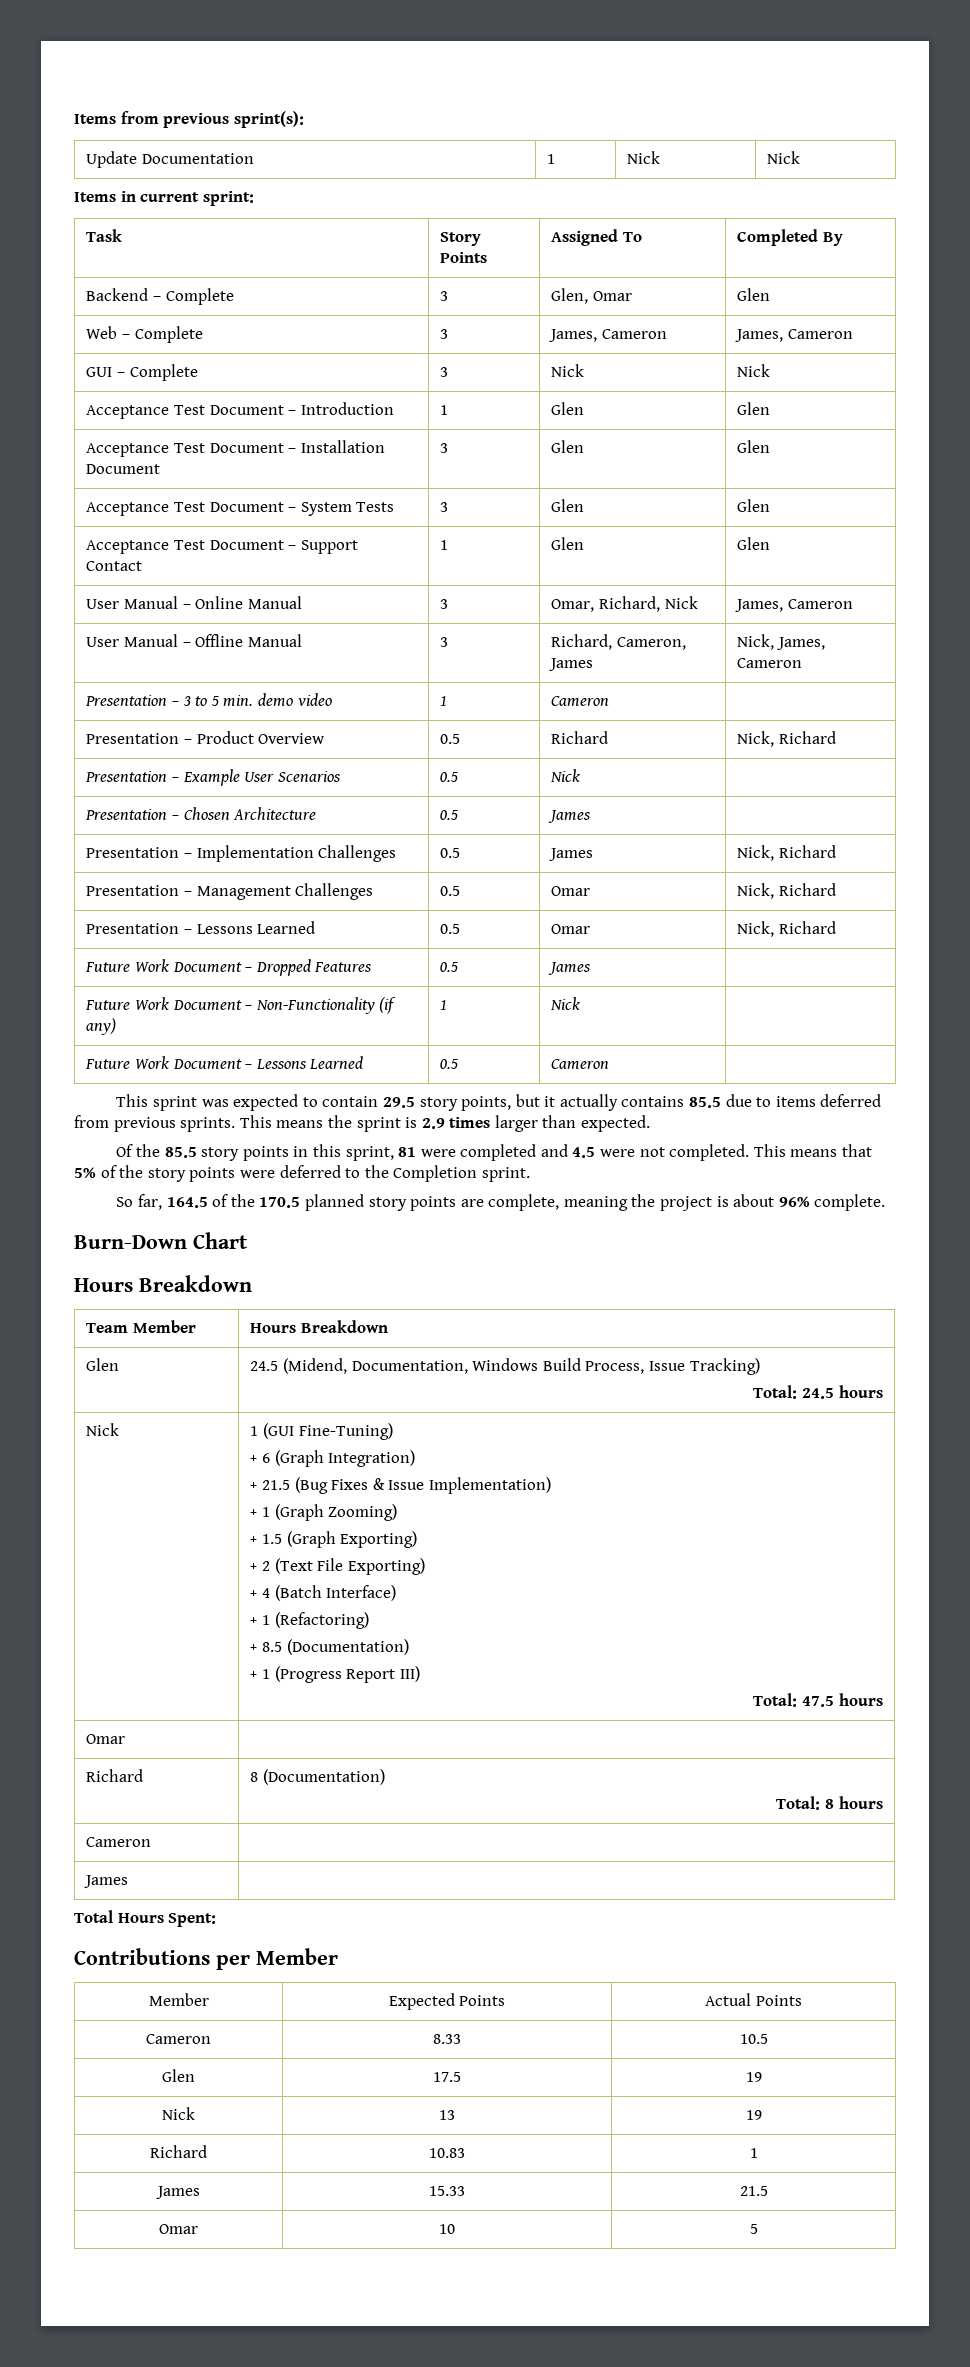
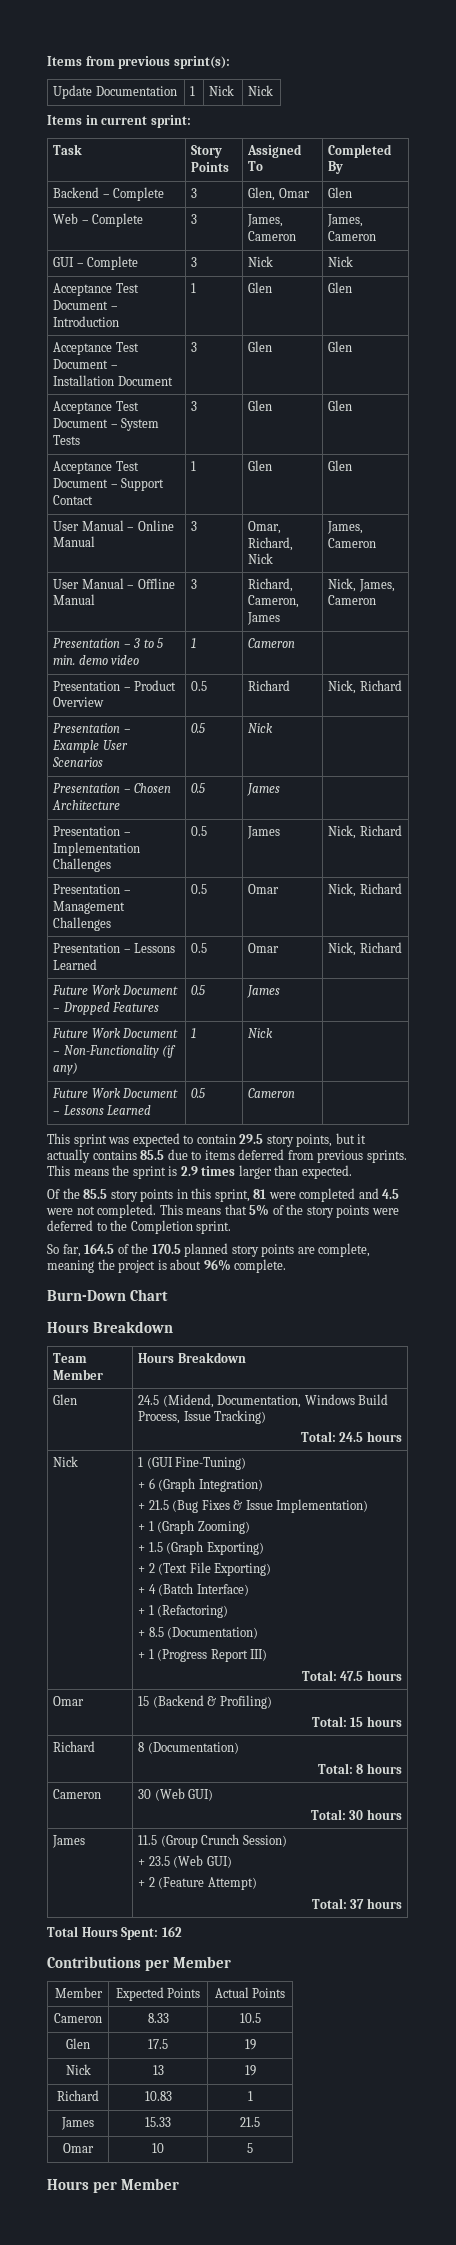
(126, 1739) none -> [138,1695,272,1709] [311,1716,402,1727] 15 (Backend & Profiling) // Total: 15 hours
[84,1875,129,1888] // James | -> [138,1788,214,1801] [310,1809,402,1820] [52,1835,86,1848] [138,1834,287,1848] [138,1855,232,1868] [138,1877,257,1890] [311,1898,402,1909] 30 (Web GUI) // Total: 30 hours // James | 11.5 (Group Crunch Session) // + 23.5 (Web GUI) // + 2 (Feature Attempt) // Total: 37 hours
(217, 1920) none -> [161,1926,182,1937] 162
(758, 2229) none -> [47,2178,180,2193] // Hours per Member

